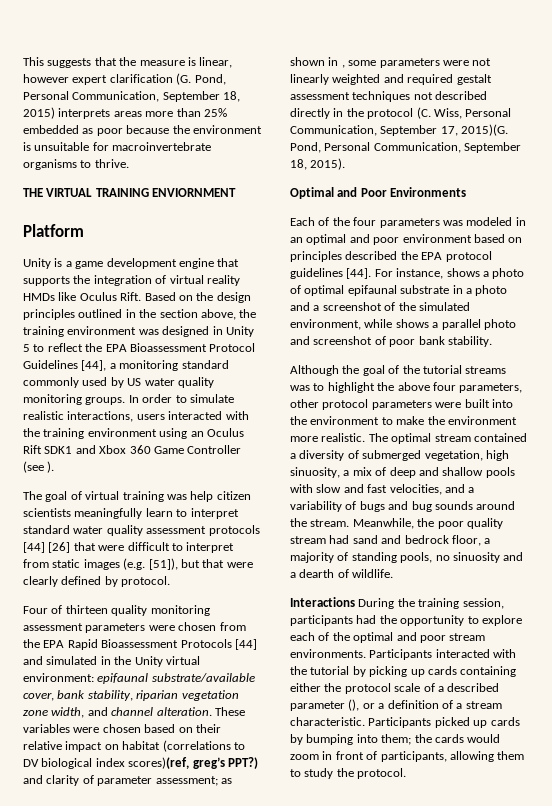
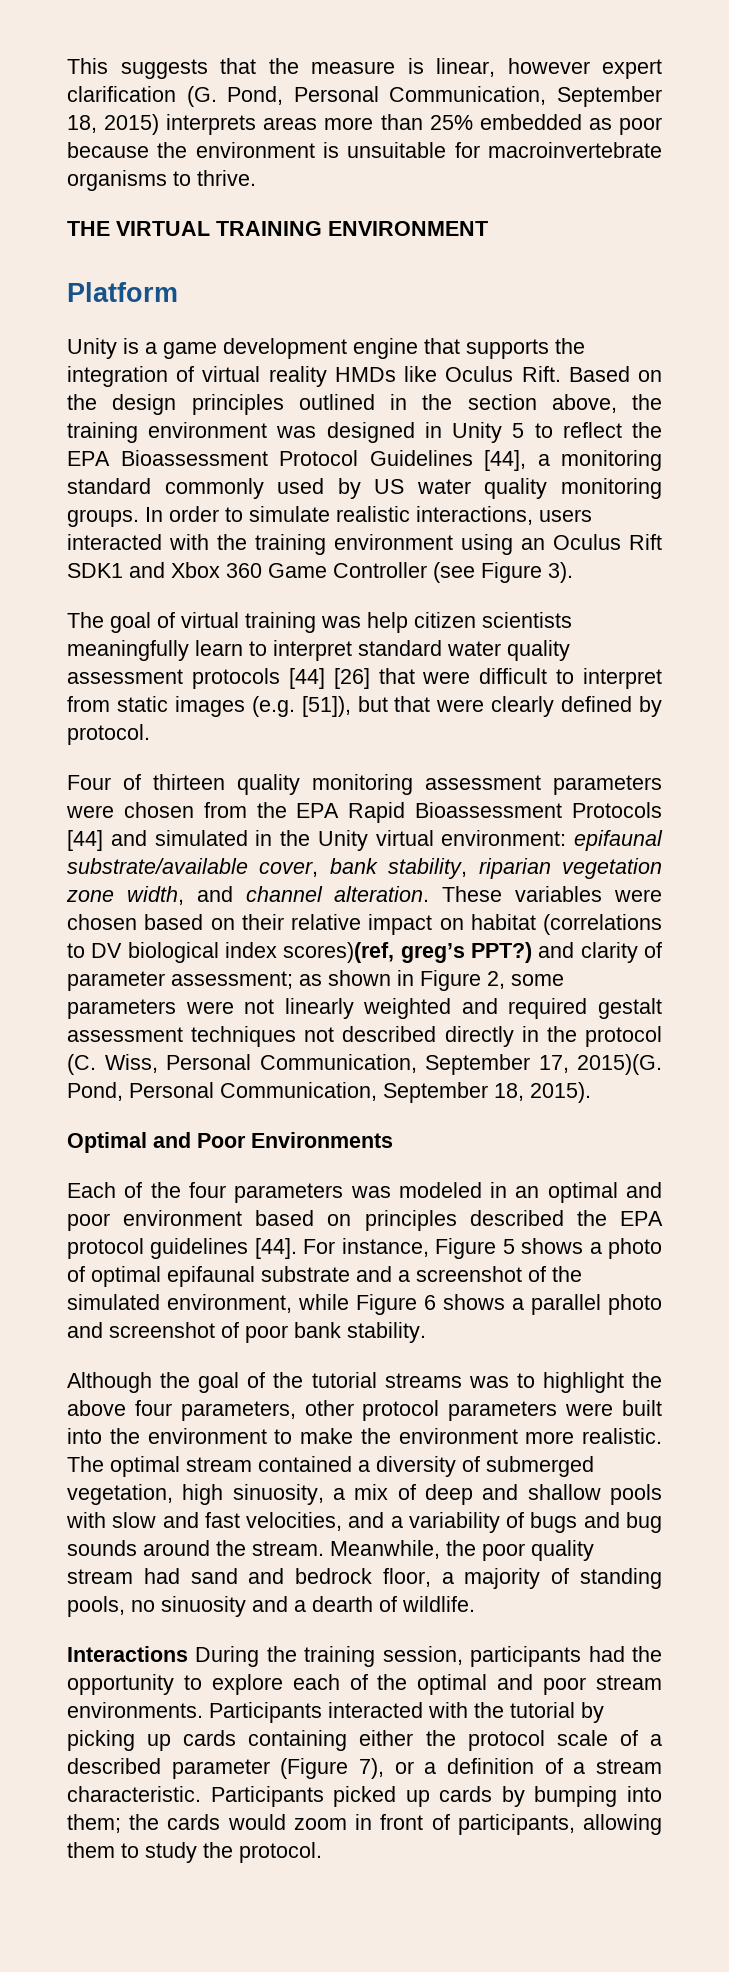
[152,188,237,197] ENVIORNMENT -> [328,221,488,236] ENVIRONMENT
[47,461,55,473] ). -> [481,562,573,583] Figure 3).
[341,65,345,68] , -> [420,970,505,991] Figure 2,
(444, 273) none -> [435,1238,515,1259] Figure 5
[452,285,508,296] in a photo -> (350, 1274) none
(393, 323) none -> [356,1294,436,1315] Figure 6
[348,699,360,711] (), -> [280,1758,385,1779] (Figure 7),

